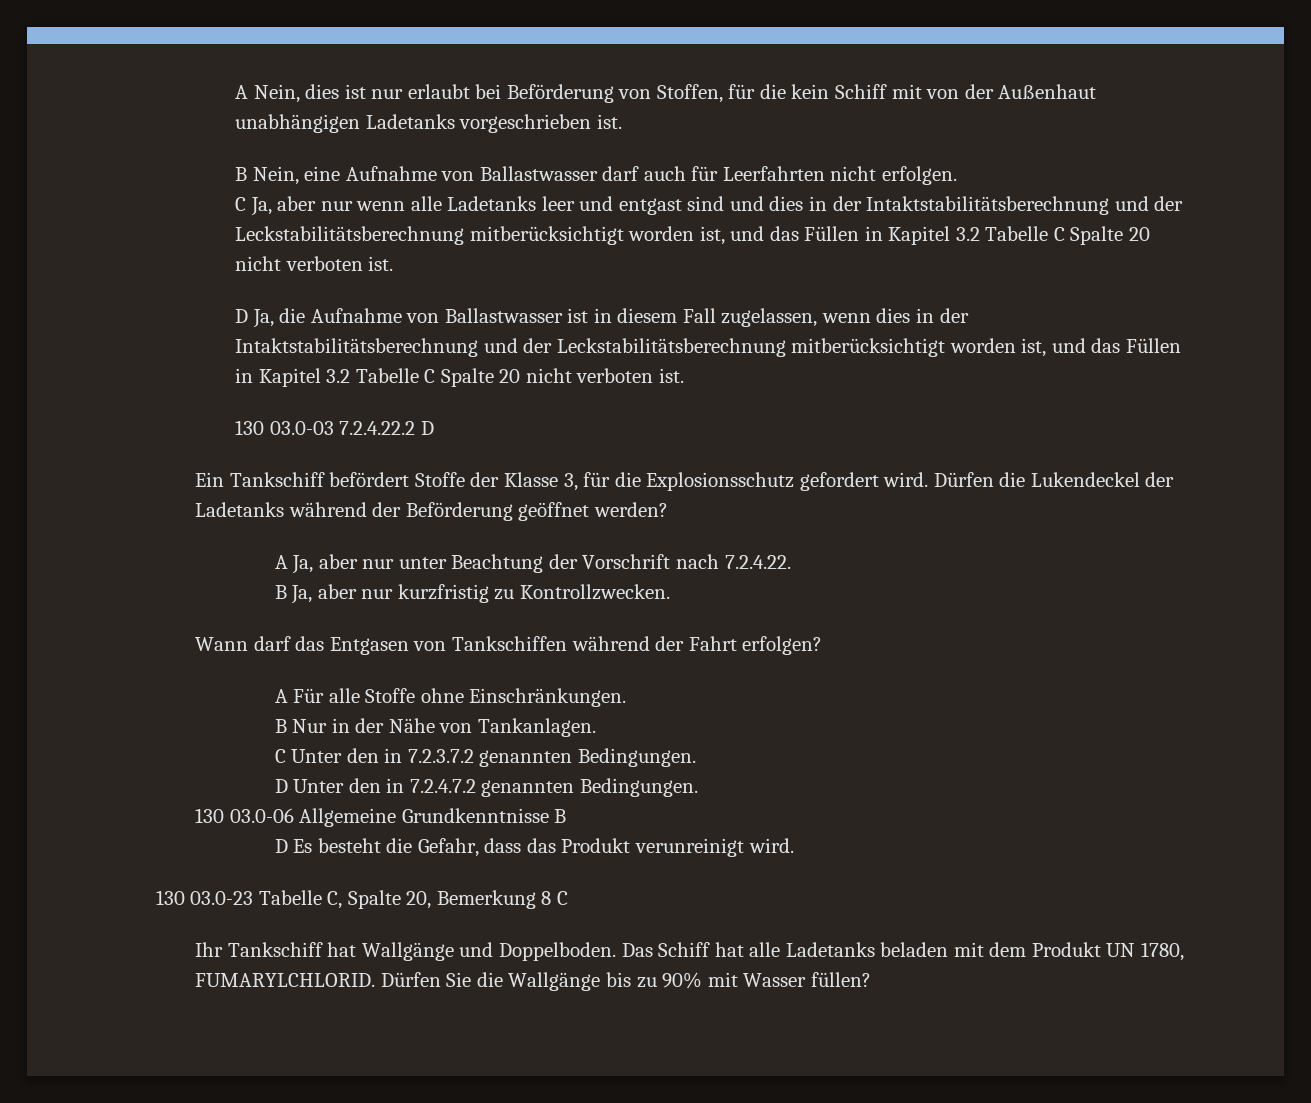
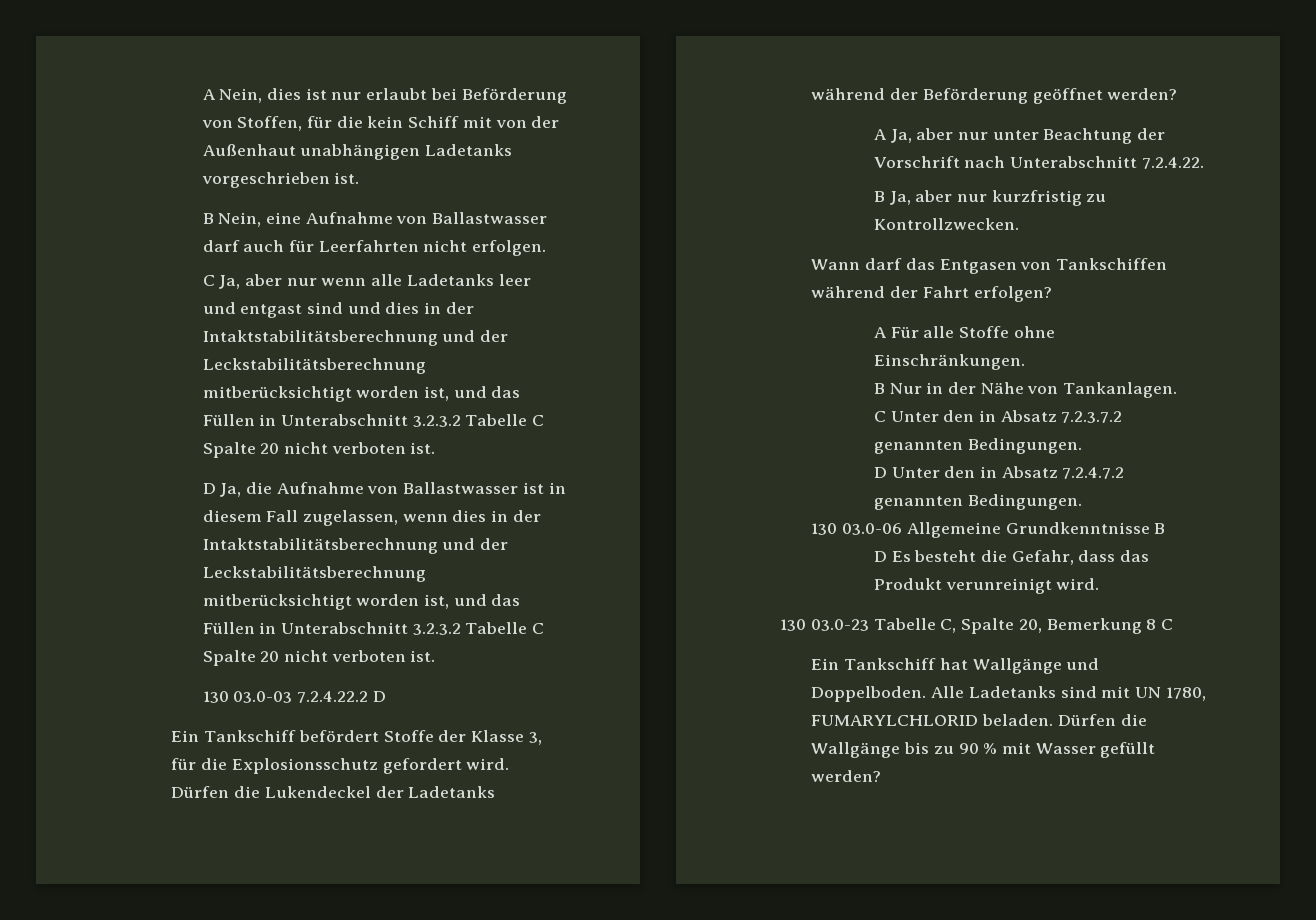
[888,226,980,245] Kapitel 3.2 -> [281,414,461,427] Unterabschnitt 3.2.3.2
[258,368,351,387] Kapitel 3.2 -> [281,622,461,635] Unterabschnitt 3.2.3.2
(719, 561) none -> [1010,156,1138,168] Unterabschnitt
(403, 755) none -> [1000,410,1057,422] Absatz
(405, 785) none -> [1001,466,1058,478] Absatz
[195,942,224,957] Ihr -> [811,658,840,670] Ein
[621,942,1184,961] [195,972,871,991] Das Schiff hat alle Ladetanks beladen mit dem Produkt UN 1780, FUMARYLCHLORID. Dürfen Sie die Wallgänge bis zu 90% mit Wasser füllen? -> [931,686,1206,701] [811,714,1147,726] [811,742,1156,758] [811,770,882,782] Alle Ladetanks sind mit UN 1780, FUMARYLCHLORID beladen. Dürfen die Wallgänge bis zu 90 % mit Wasser gefüllt werden?

